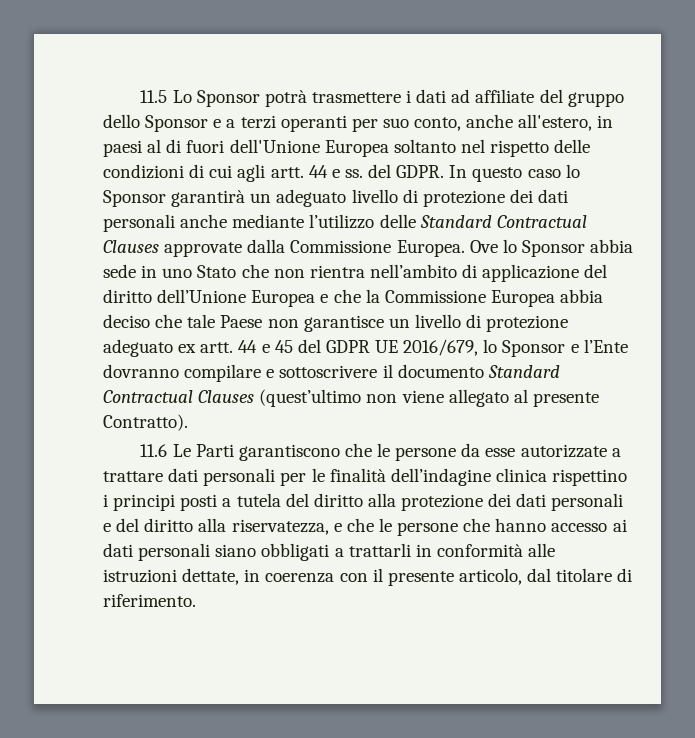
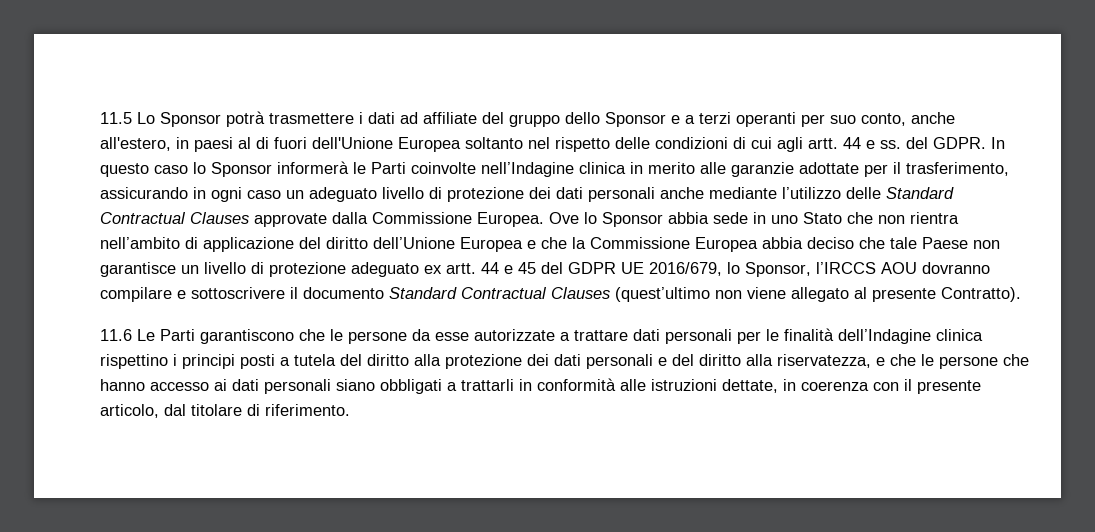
[171,190,246,207] garantirà -> [277,161,1009,177] [100,187,281,202] informerà le Parti coinvolte nell’Indagine clinica in merito alle garanzie adottate per il trasferimento, assicurando in ogni caso
[502,339,628,357] Sponsor e l’Ente -> [745,262,917,277] Sponsor, l’IRCCS AOU
[390,468,491,486] dell’indagine -> [838,329,931,344] dell’Indagine

